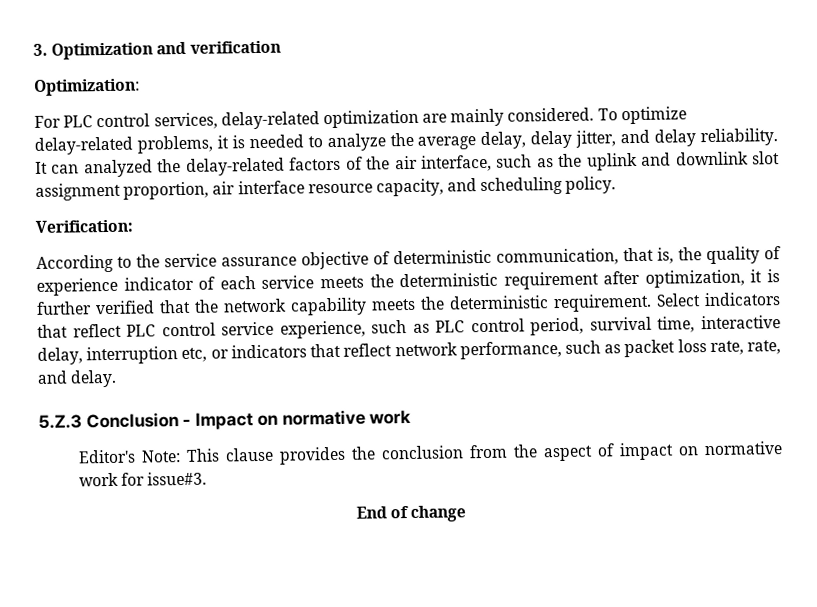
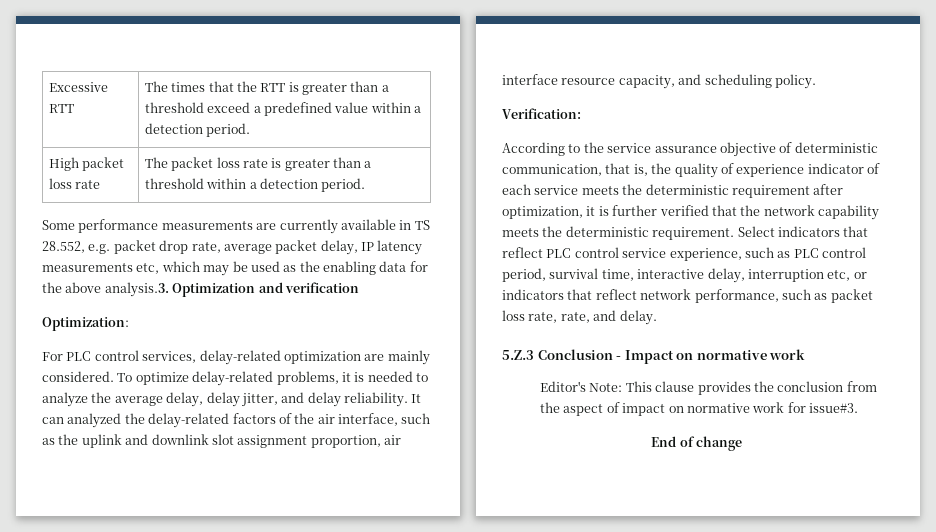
[33,43,48,56] 3. -> [48,82,108,92] [48,104,74,113] [144,81,389,95] [144,102,422,116] [144,123,251,137] [48,157,125,171] [48,178,101,189] [144,157,372,171] [144,178,366,192] [42,219,430,234] [42,240,423,255] [42,261,428,276] [42,282,169,297] Excessive RTT | The times that the RTT is greater than a threshold exceed a predefined value within a detection period. // High packet loss rate | The packet loss rate is greater than a threshold within a detection period. // Some performance measurements are currently available in TS 28.552, e.g. packet drop rate, average packet delay, IP latency measurements etc, which may be used as the enabling data for the above analysis.3.

